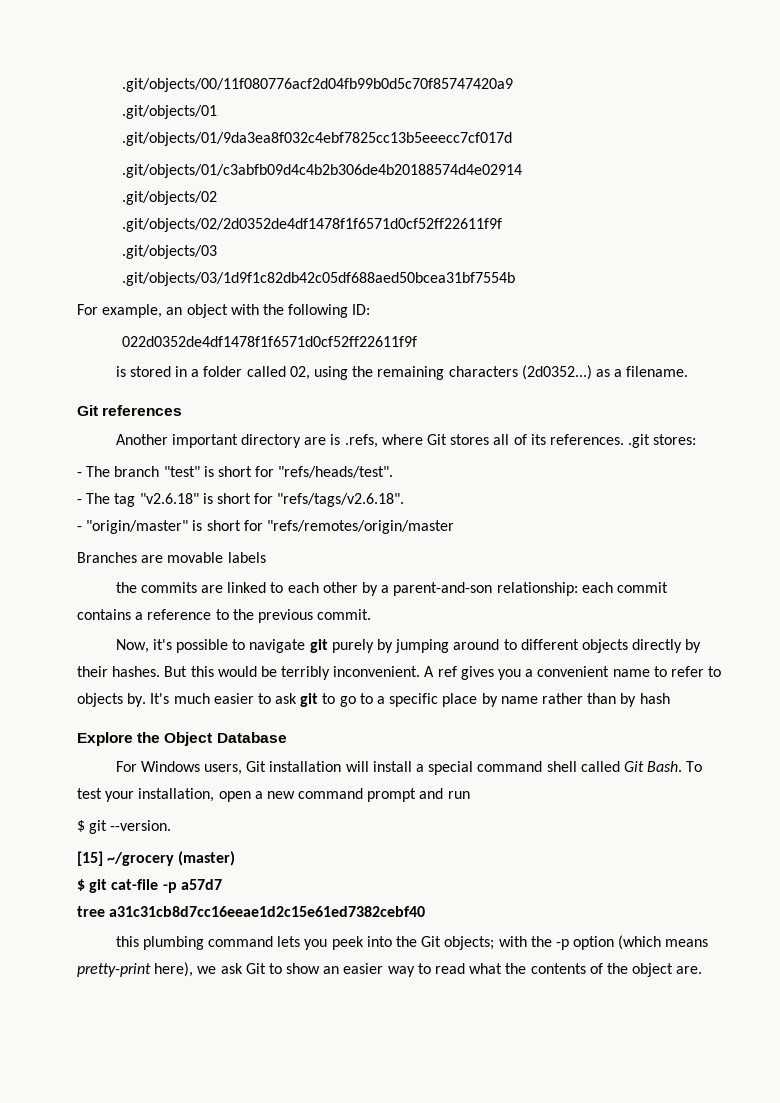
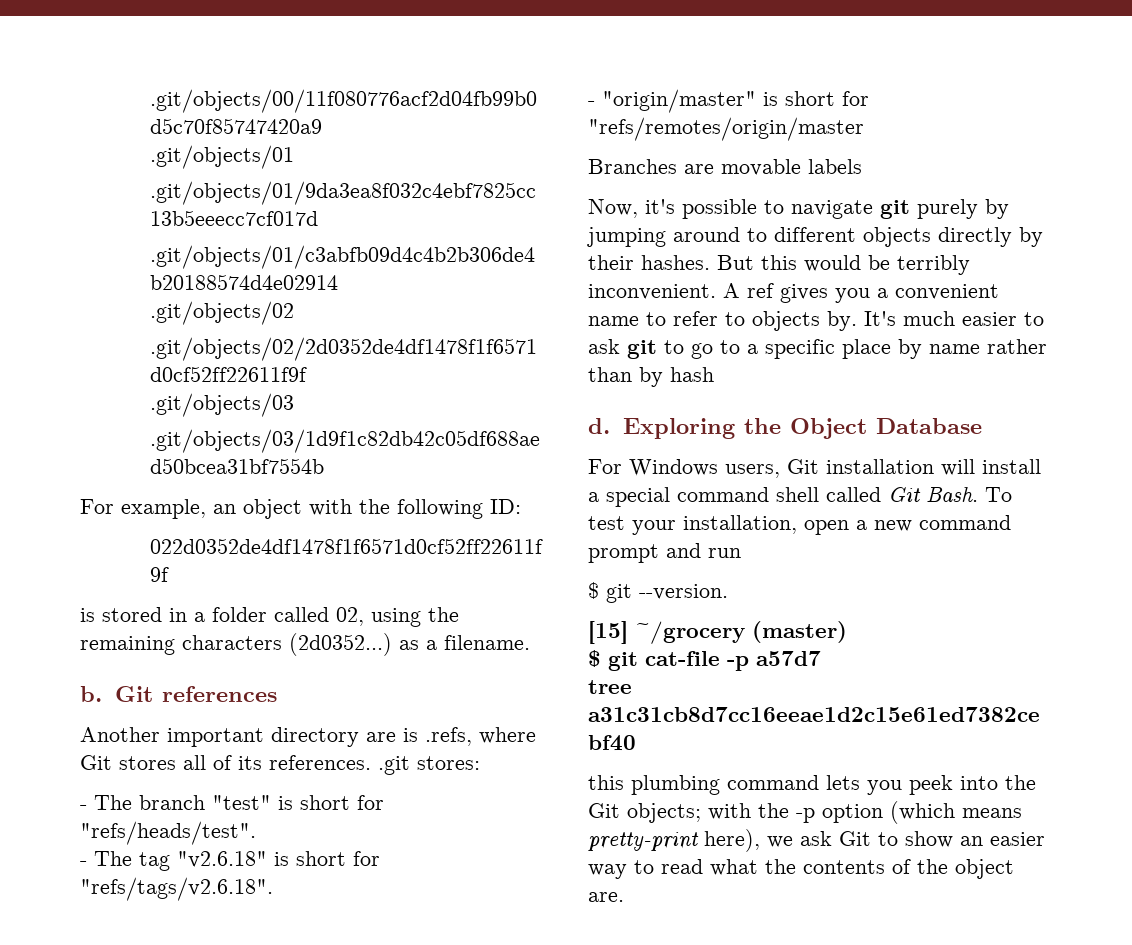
(689, 371) none -> [80,686,102,702] b.
[115,582,668,596] [77,609,372,623] // the commits are linked to each other by a parent-and-son relationship: each commit contains a reference to the previous commit. -> (862, 166) none
[77,732,133,746] Explore -> [588,418,736,439] d. Exploring

